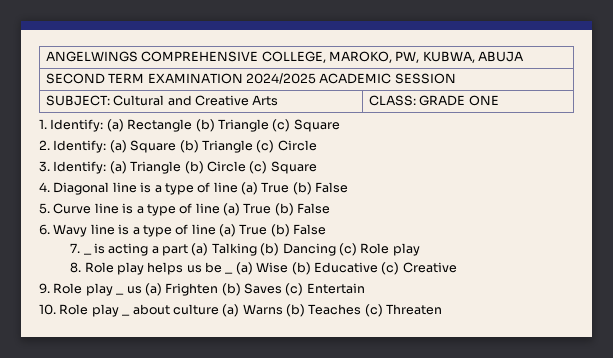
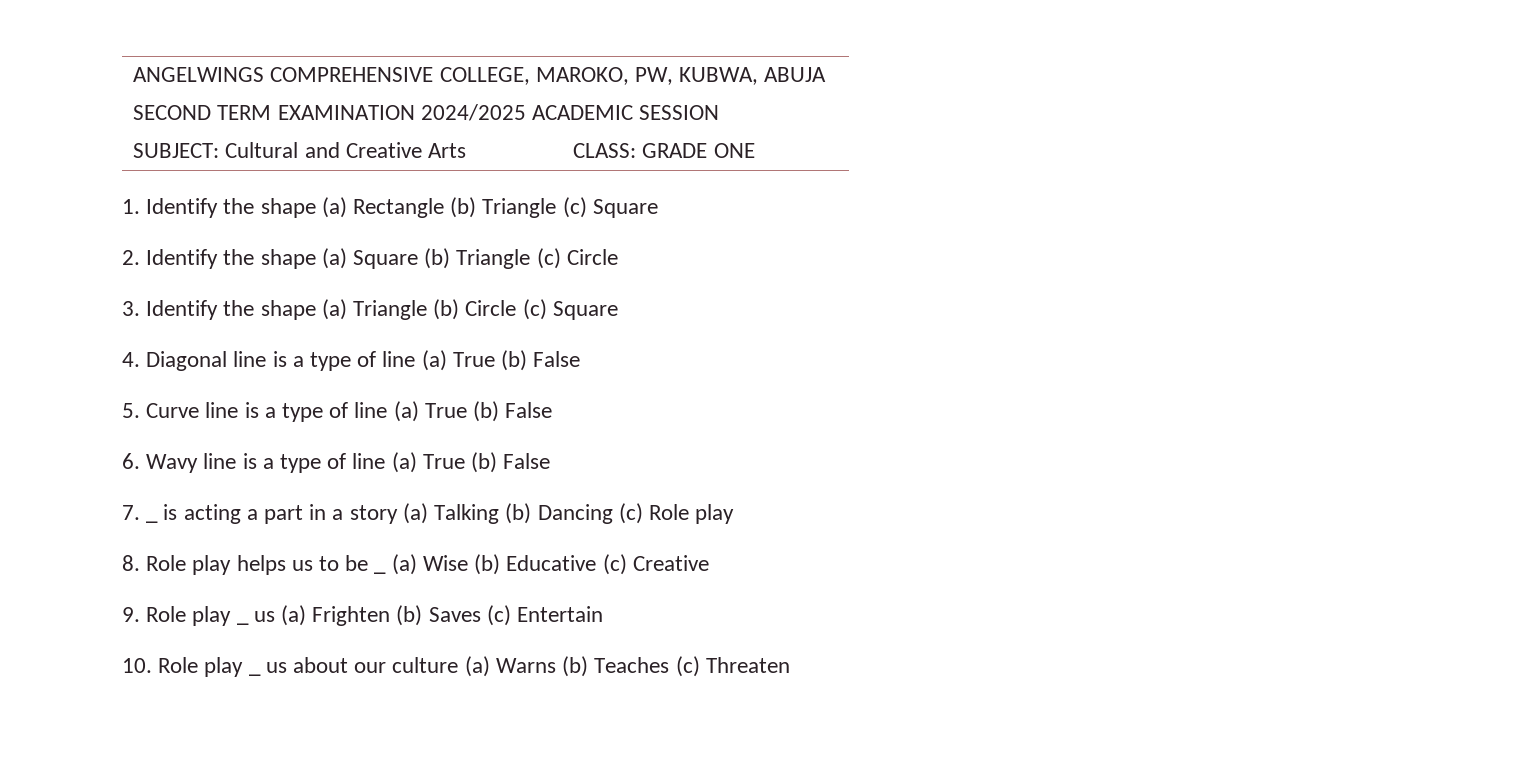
[50,119,104,132] Identify: -> [146,198,316,218] Identify the shape
[53,140,107,153] Identify: -> [146,249,316,269] Identify the shape
[53,161,107,174] Identify: -> [146,300,316,320] Identify the shape
(189, 250) none -> [309,504,398,524] in a story
(202, 269) none -> [319,556,340,571] to
[132,304,170,315] about -> [265,657,387,673] us about our

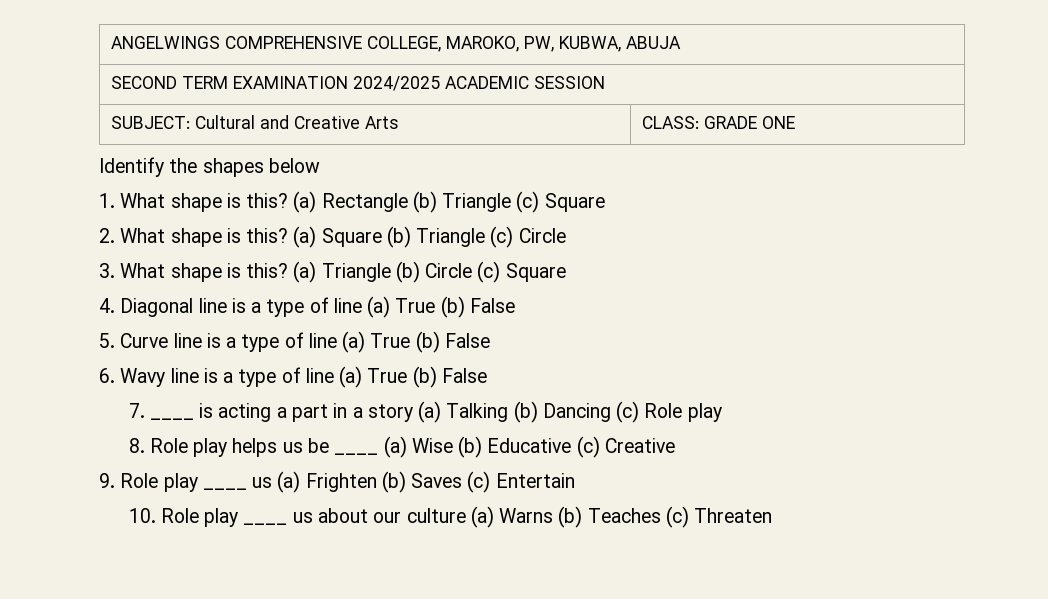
[122,198,316,218] 1. Identify the shape -> [99,157,320,177] [99,193,289,212] Identify the shapes below // 1. What shape is this?
[146,249,316,269] Identify the shape -> [120,228,289,247] What shape is this?
[146,300,316,320] Identify the shape -> [120,263,289,282] What shape is this?
[146,520,159,523] _ -> [149,418,194,420] ____
[319,555,369,571] [374,571,387,574] to be _ -> [307,438,329,453] [334,453,379,455] be ____
[236,622,249,625] _ -> [202,488,247,490] ____
[248,673,261,676] _ -> [243,523,288,525] ____

